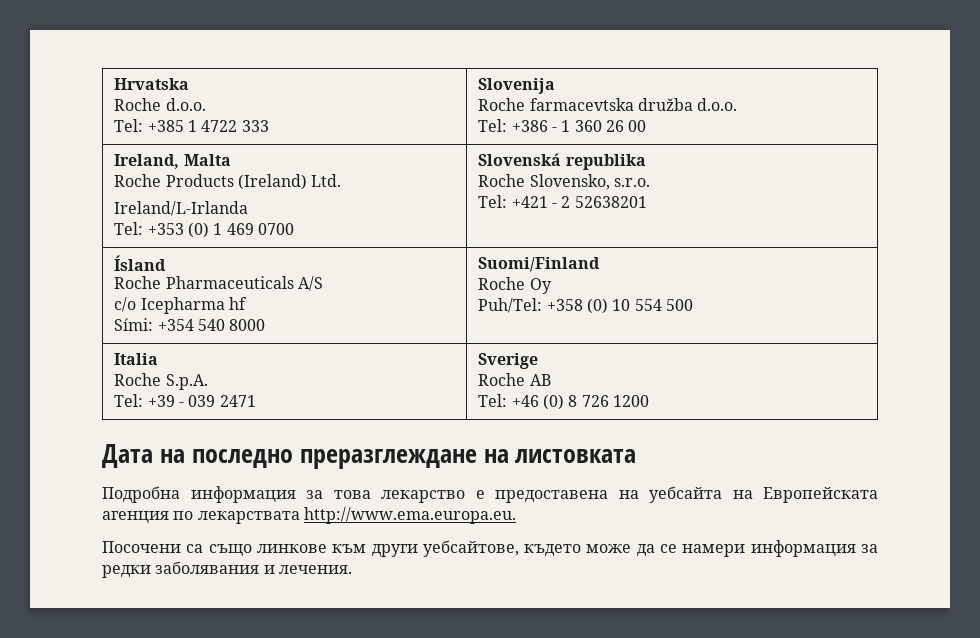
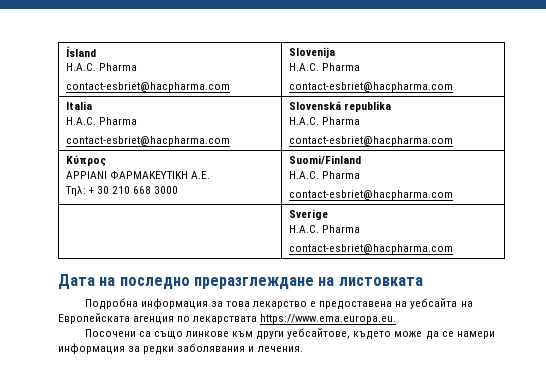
[114,78,190,90] [114,98,206,111] [114,119,269,132] [478,78,556,94] [478,98,738,111] [478,119,647,132] [114,154,231,169] [114,174,342,190] [114,201,249,216] [114,222,295,238] [478,153,646,170] [478,174,651,190] [478,195,647,208] [114,255,167,271] [114,276,324,291] [114,297,248,314] [114,318,266,331] [478,257,601,272] [478,277,552,294] [478,298,694,314] [114,353,159,365] [114,373,208,390] [114,394,256,407] [478,353,539,369] [478,373,551,386] [478,394,650,410] Hrvatska // Roche d.o.o. // Tel: +385 1 4722 333 | Slovenija // Roche farmacevtska družba d.o.o. // Tel: +386 - 1 360 26 00 // Ireland, Malta // Roche Products (Ireland) Ltd. // Ireland/L-Irlanda // Tel: +353 (0) 1 469 0700 | Slovenská republika // Roche Slovensko, s.r.o. // Tel: +421 - 2 52638201 // Ísland // Roche Pharmaceuticals A/S // c/o Icepharma hf // Sími: +354 540 8000 | Suomi/Finland // Roche Oy // Puh/Tel: +358 (0) 10 554 500 // Italia // Roche S.p.A. // Tel: +39 - 039 2471 | Sverige // Roche AB // Tel: +46 (0) 8 726 1200 -> [65,46,96,57] [65,63,137,71] [65,82,230,92] [288,47,335,58] [288,63,360,71] [288,82,453,92] [65,101,92,110] [65,117,137,125] [65,136,230,146] [288,101,391,112] [288,117,360,125] [288,136,453,146] [65,155,106,167] [65,171,210,179] [64,186,179,196] [288,155,361,165] [288,171,360,179] [288,190,453,200] [288,209,328,220] [288,225,360,233] [288,244,453,254] Ísland // H.A.C. Pharma // contact-esbriet@hacpharma.com | Slovenija // H.A.C. Pharma // contact-esbriet@hacpharma.com // Italia // H.A.C. Pharma // contact-esbriet@hacpharma.com | Slovenská republika // H.A.C. Pharma // contact-esbriet@hacpharma.com // Kύπρος // ΑΡΡΙΑΝΙ ΦΑΡΜΑΚΕΥΤΙΚΗ Α.Ε. // Τηλ: + 30 210 668 3000 | Suomi/Finland // H.A.C. Pharma // contact-esbriet@hacpharma.com // | Sverige // H.A.C. Pharma // contact-esbriet@hacpharma.com
[303,507,516,524] http://www.ema.europa.eu. -> [260,314,397,324] https://www.ema.europa.eu.

